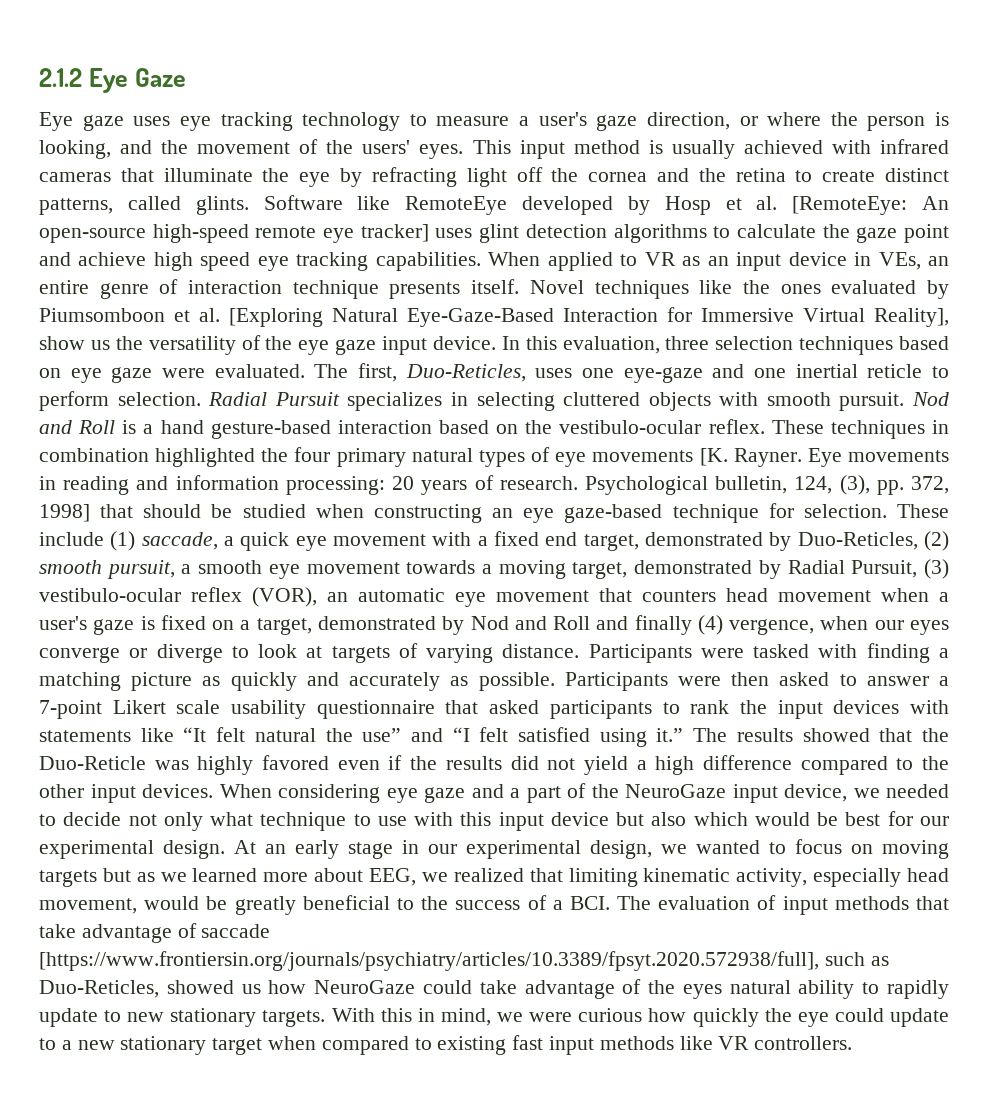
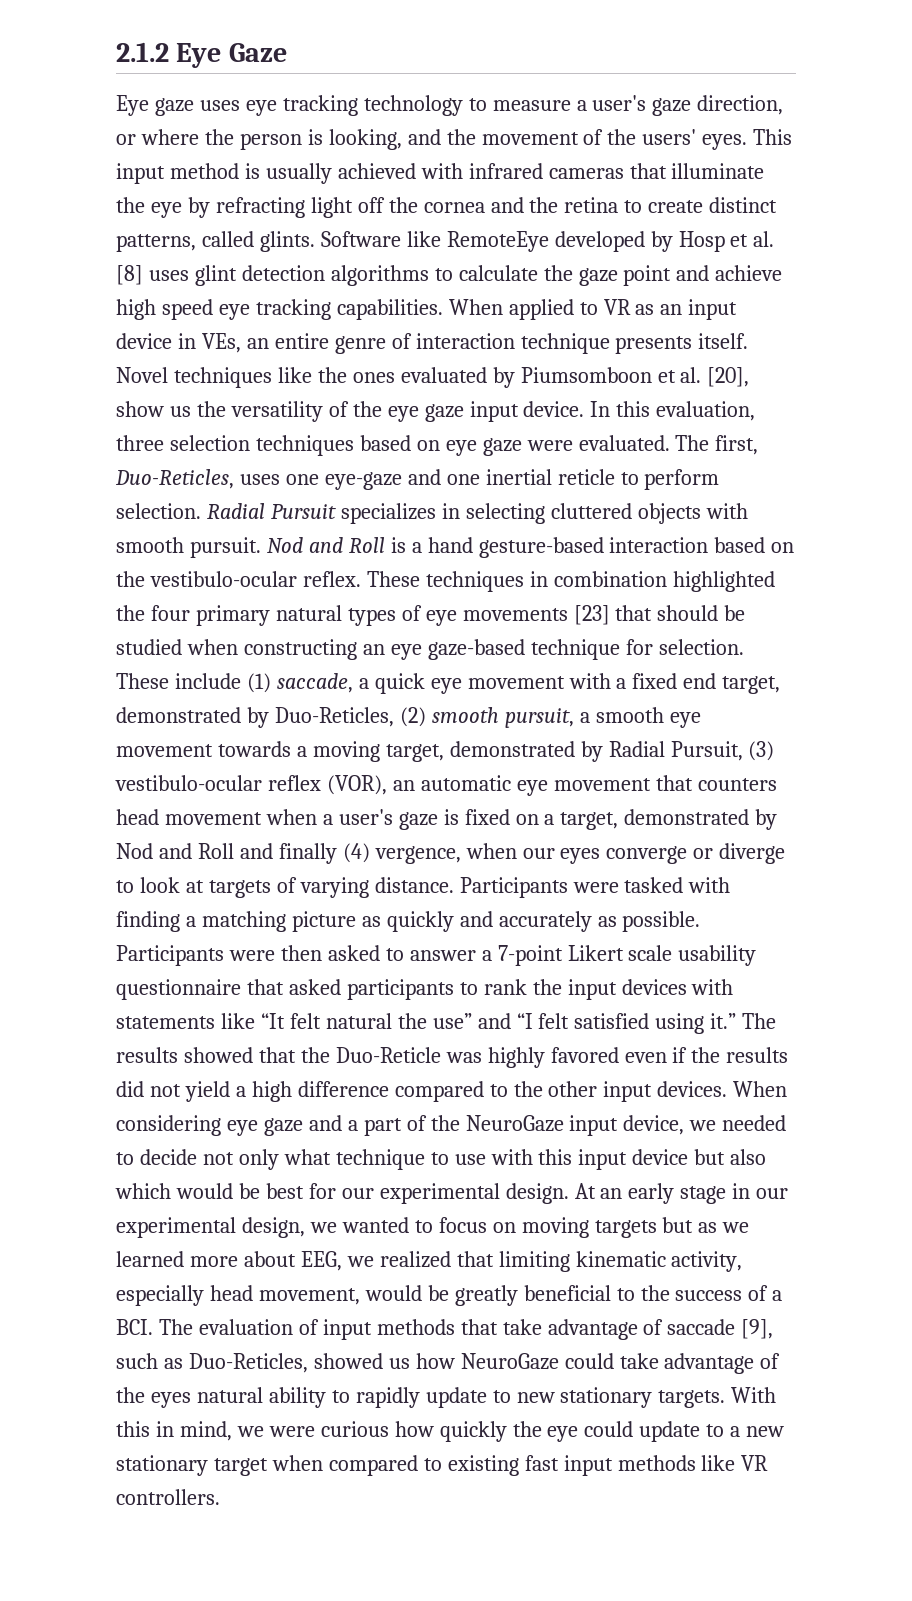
[792,196,950,215] [39,224,429,243] [RemoteEye: An open-source high-speed remote eye tracker] -> [116,265,143,285] [8]
[229,307,949,327] [Exploring Natural Eye-Gaze-Based Interaction for Immersive Virtual Reality], -> [707,367,750,387] [20],
[699,448,950,467] [39,475,949,495] [39,504,90,522] [K. Rayner. Eye movements in reading and information processing: 20 years of research. Psychological bulletin, 124, (3), pp. 372, 1998] -> [573,605,610,625] [23]
[39,951,819,971] [https://www.frontiersin.org/journals/psychiatry/articles/10.3389/fpsyt.2020.572938/full], -> [741,1319,774,1339] [9],

